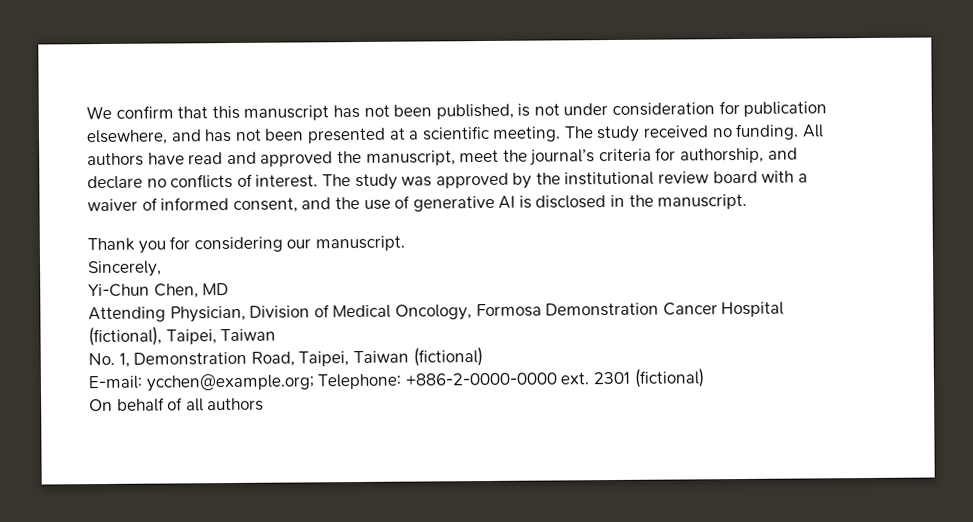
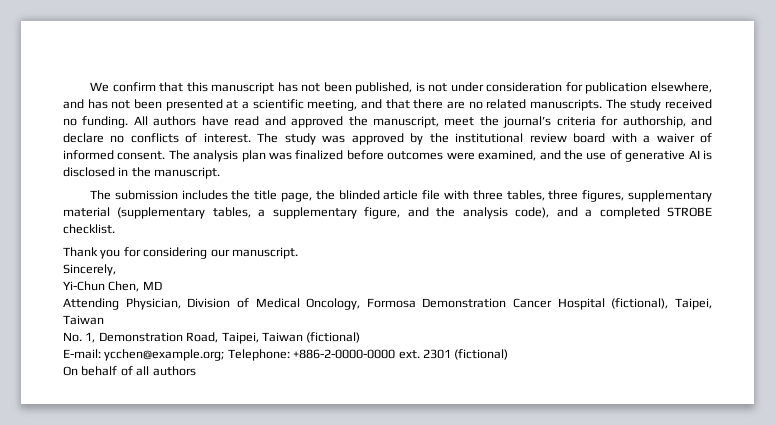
[492,126,562,142] meeting. -> [307,99,603,111] meeting, and that there are no related manuscripts.
[232,197,298,213] consent, -> [117,150,537,162] consent. The analysis plan was finalized before outcomes were examined,
(748, 201) none -> [90,190,713,202] [63,207,712,219] [63,224,115,234] // The submission includes the title page, the blinded article file with three tables, three figures, supplementary material (supplementary tables, a supplementary figure, and the analysis code), and a completed STROBE checklist.

